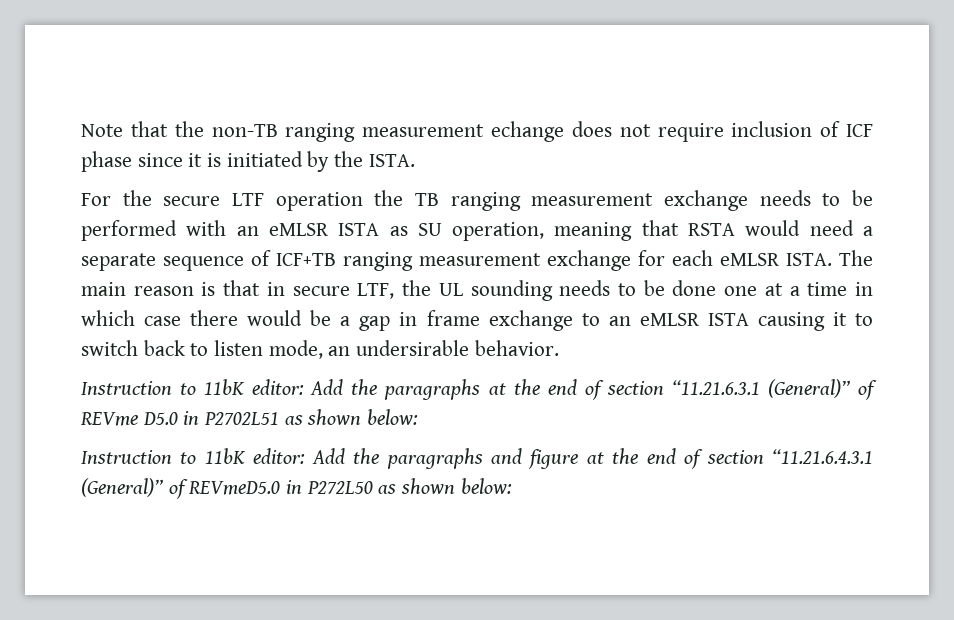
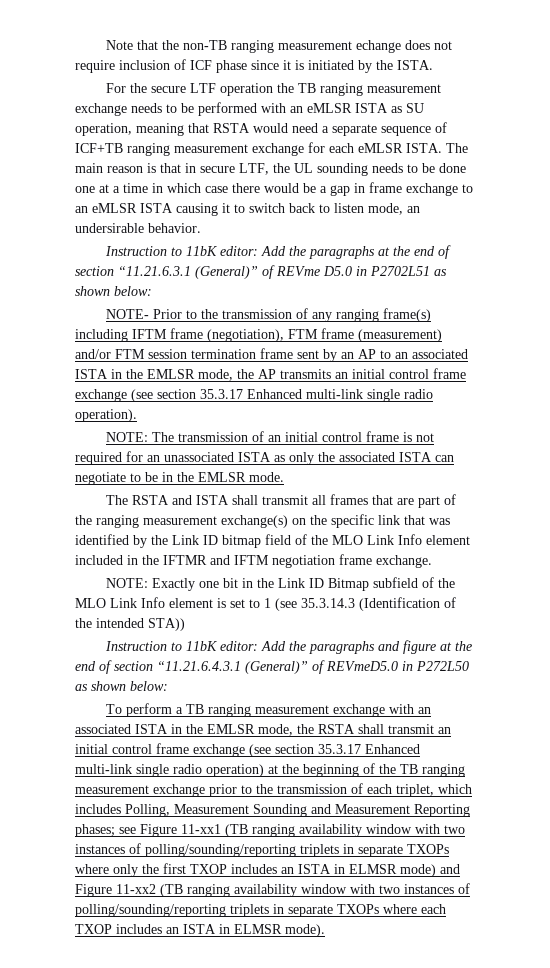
(419, 417) none -> [106,308,432,322] [75,328,442,342] [75,348,468,362] [75,368,466,381] [75,389,433,402] [75,409,137,422] [106,431,435,442] [75,451,454,465] [75,472,284,485] [106,494,457,508] [75,514,450,528] [75,534,470,548] [75,554,432,568] [106,577,456,591] [75,597,456,611] [75,618,185,631] // NOTE- Prior to the transmission of any ranging frame(s) including IFTM frame (negotiation), FTM frame (measurement) and/or FTM session termination frame sent by an AP to an associated ISTA in the EMLSR mode, the AP transmits an initial control frame exchange (see section 35.3.17 Enhanced multi-link single radio operation). // NOTE: The transmission of an initial control frame is not required for an unassociated ISTA as only the associated ISTA can negotiate to be in the EMLSR mode. // The RSTA and ISTA shall transmit all frames that are part of the ranging measurement exchange(s) on the specific link that was identified by the Link ID bitmap field of the MLO Link Info element included in the IFTMR and IFTM negotiation frame exchange. // NOTE: Exactly one bit in the Link ID Bitmap subfield of the MLO Link Info element is set to 1 (see 35.3.14.3 (Identification of the intended STA))
(512, 486) none -> [106,703,432,717] [75,724,451,736] [75,743,420,757] [75,763,465,777] [75,783,472,797] [75,804,470,817] [75,824,465,837] [75,843,449,857] [75,863,460,877] [75,883,470,897] [75,904,446,917] [75,924,325,937] // To perform a TB ranging measurement exchange with an associated ISTA in the EMLSR mode, the RSTA shall transmit an initial control frame exchange (see section 35.3.17 Enhanced multi-link single radio operation) at the beginning of the TB ranging measurement exchange prior to the transmission of each triplet, which includes Polling, Measurement Sounding and Measurement Reporting phases; see Figure 11-xx1 (TB ranging availability window with two instances of polling/sounding/reporting triplets in separate TXOPs where only the first TXOP includes an ISTA in ELMSR mode) and Figure 11-xx2 (TB ranging availability window with two instances of polling/sounding/reporting triplets in separate TXOPs where each TXOP includes an ISTA in ELMSR mode).

